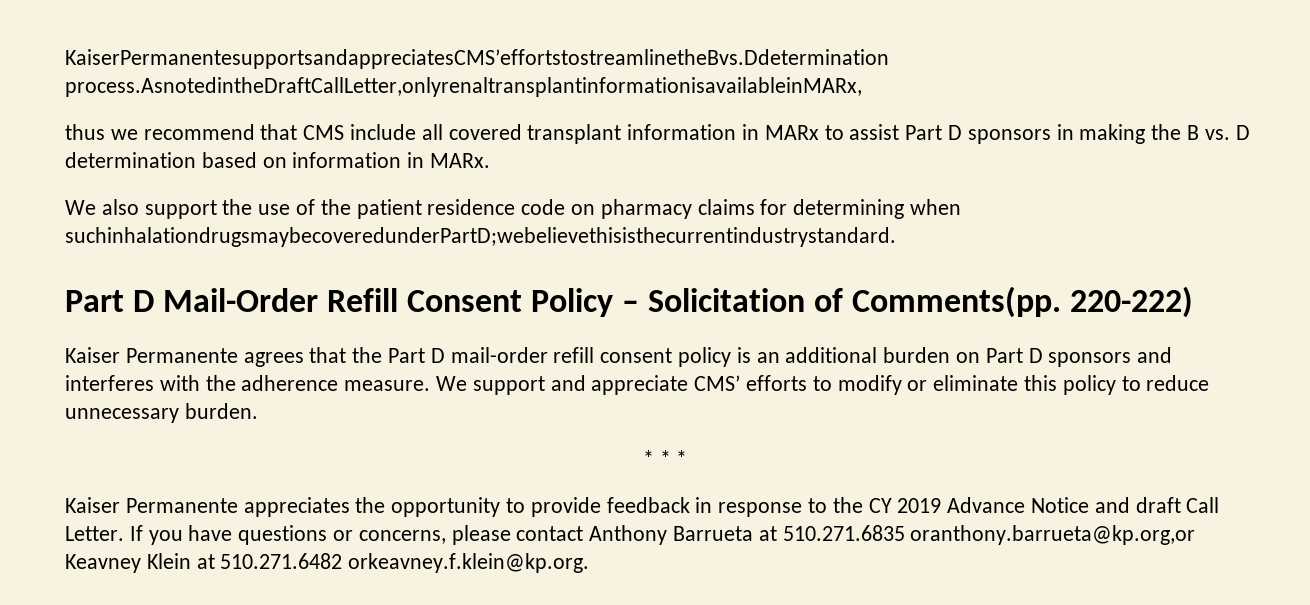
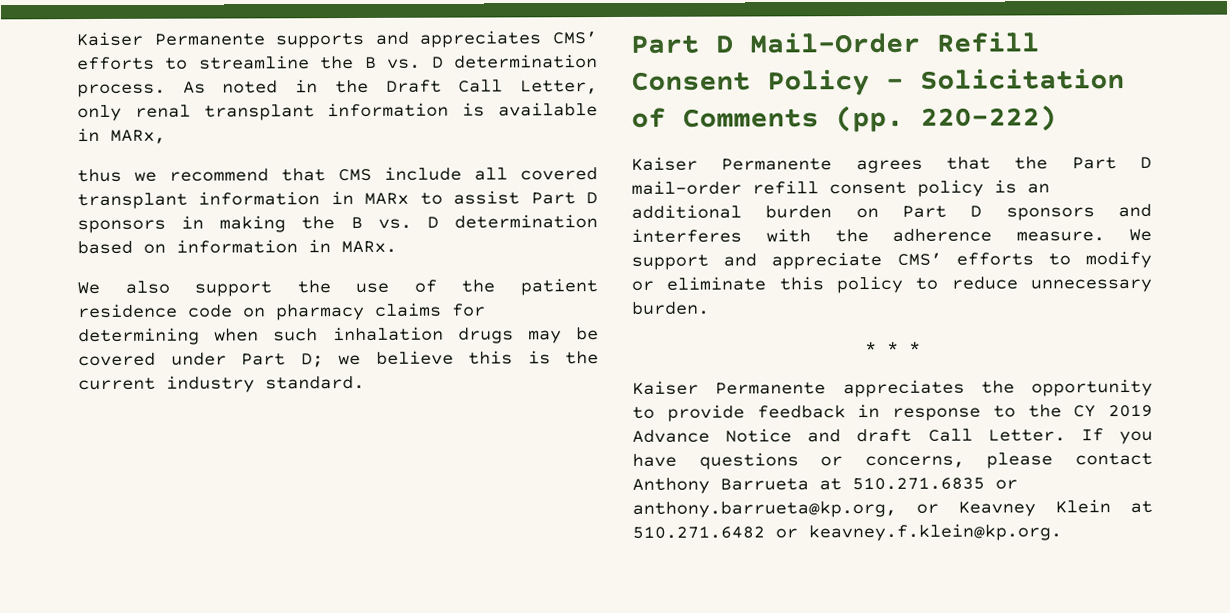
[65,49,889,69] [65,77,862,97] KaiserPermanentesupportsandappreciatesCMS’effortstostreamlinetheBvs.Ddetermination process.AsnotedintheDraftCallLetter,onlyrenaltransplantinformationisavailableinMARx, -> [76,30,597,49] [77,54,598,71] [77,79,598,98] [77,102,598,122] [77,127,166,144] Kaiser Permanente supports and appreciates CMS’ efforts to streamline the B vs. D determination process. As noted in the Draft Call Letter, only renal transplant information is available in MARx,
[65,227,896,247] suchinhalationdrugsmaybecoveredunderPartD;webelievethisisthecurrentindustrystandard. -> [273,326,599,344] [78,350,599,368] [78,375,365,393] such inhalation drugs may be covered under Part D; we believe this is the current industry standard.
[852,286,1062,318] Comments(pp. -> [682,105,904,133] Comments (pp.
[910,525,1196,545] oranthony.barrueta@kp.org,or -> [995,479,1018,490] [632,500,939,518] or anthony.barrueta@kp.org, or
[348,553,590,573] orkeavney.f.klein@kp.org. -> [775,523,1062,542] or keavney.f.klein@kp.org.

